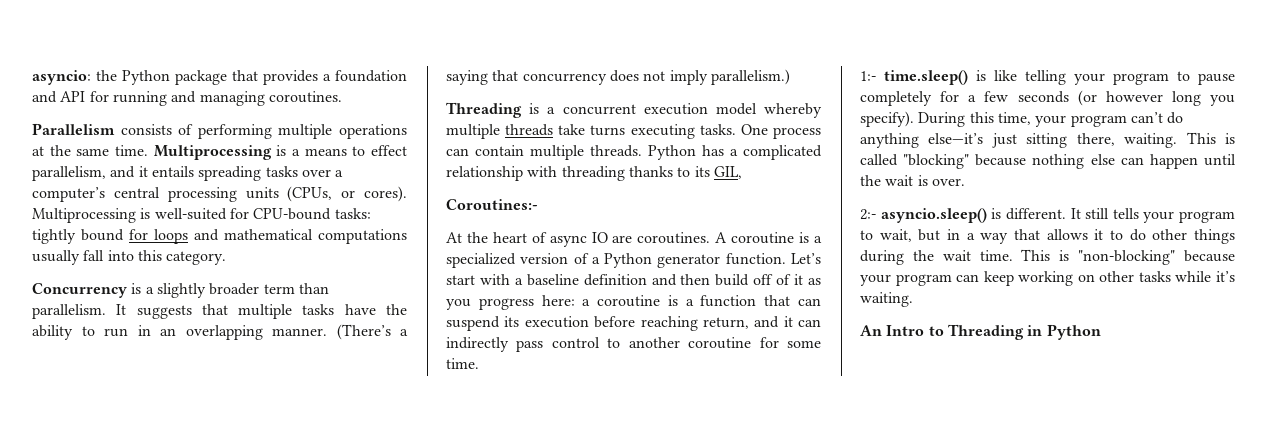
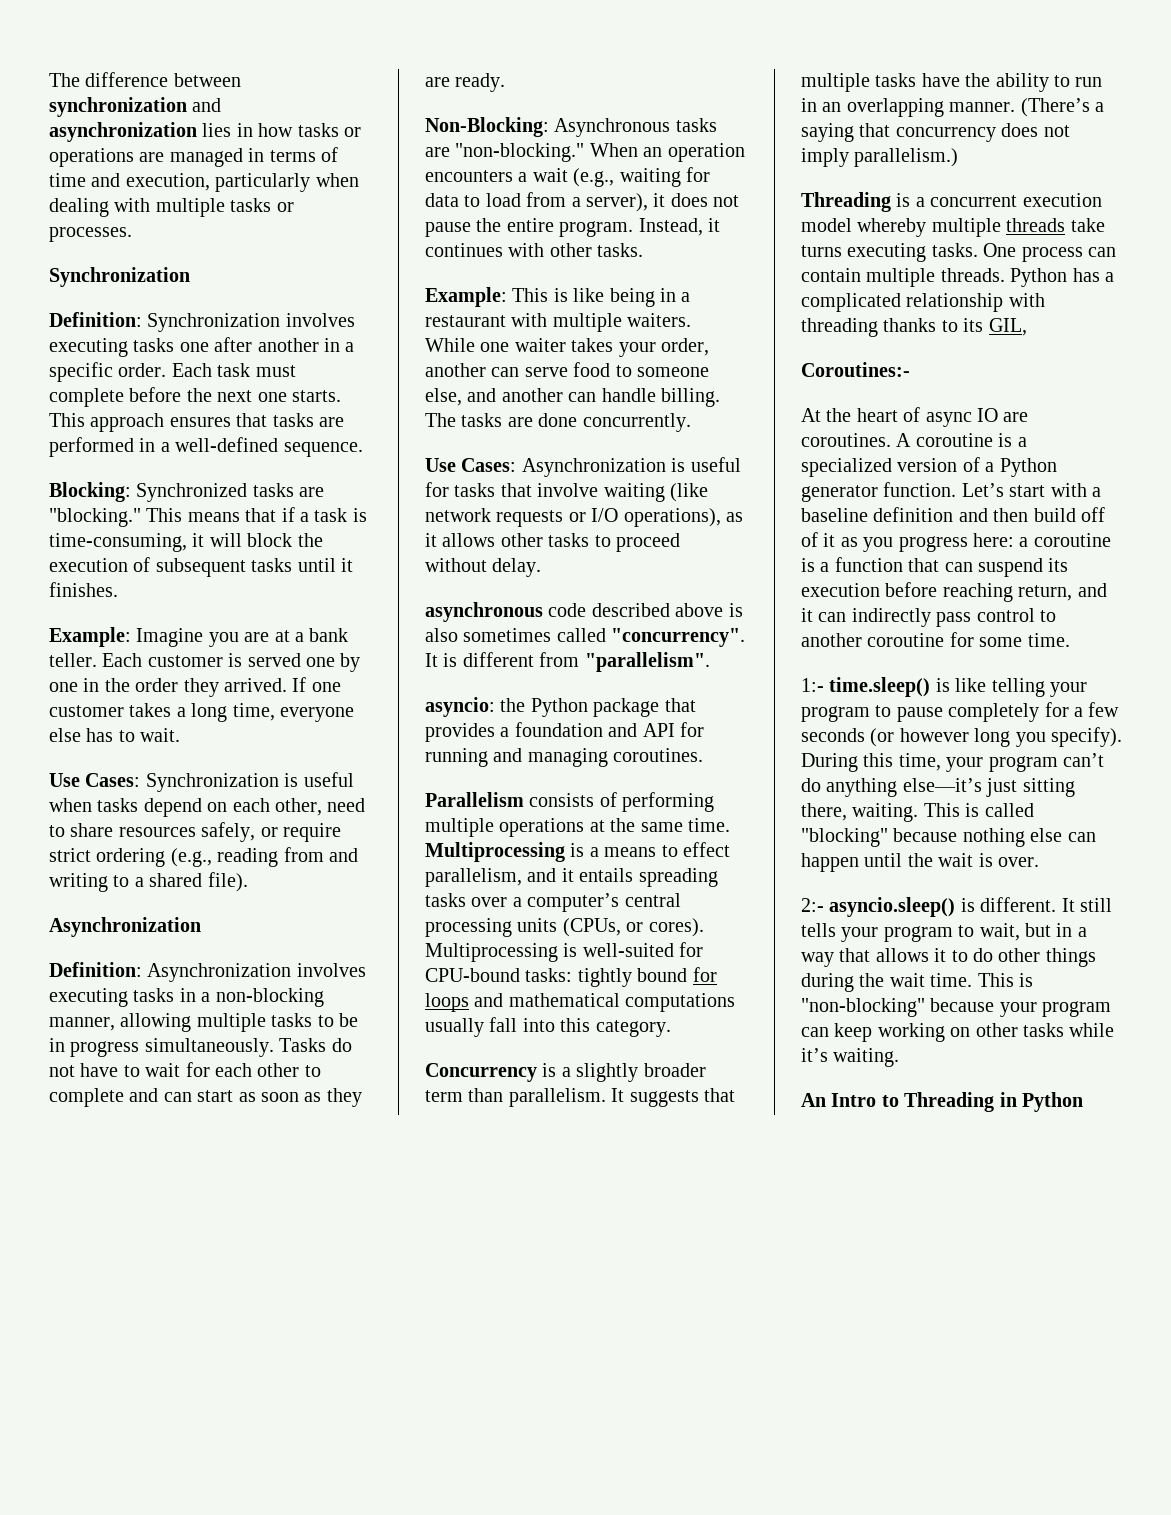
(32, 77) none -> [49,72,241,87] [49,97,222,117] [49,122,361,142] [49,147,338,167] [49,173,359,192] [49,198,294,217] [49,227,132,242] [49,267,190,287] [49,312,355,332] [49,337,355,357] [49,362,296,382] [49,387,341,407] [49,413,344,432] [49,437,363,457] [49,482,325,502] [49,507,367,527] [49,533,323,552] [49,557,353,577] [49,582,118,597] [49,627,349,647] [49,653,361,672] [49,677,341,697] [49,703,354,722] [49,728,181,742] [49,772,354,792] [49,798,366,817] [49,822,341,842] [49,847,358,867] [49,872,248,892] [49,917,201,937] [49,962,366,982] [49,988,324,1007] [49,1013,358,1032] [49,1038,352,1057] [49,1062,321,1077] [49,1088,362,1107] [425,73,506,92] [425,117,717,137] [425,143,745,162] [425,167,710,187] [425,192,740,212] [425,218,720,237] [425,243,644,257] [425,287,691,307] [425,313,692,332] [425,338,709,357] [425,362,709,377] [425,388,720,407] [425,413,691,432] [425,457,741,477] [425,482,708,502] [425,508,743,527] [425,533,680,552] [425,558,542,577] [425,602,743,622] [425,628,746,647] [425,652,710,672] The difference between synchronization and asynchronization lies in how tasks or operations are managed in terms of time and execution, particularly when dealing with multiple tasks or processes. // Synchronization // Definition: Synchronization involves executing tasks one after another in a specific order. Each task must complete before the next one starts. This approach ensures that tasks are performed in a well-defined sequence. // Blocking: Synchronized tasks are "blocking." This means that if a task is time-consuming, it will block the execution of subsequent tasks until it finishes. // Example: Imagine you are at a bank teller. Each customer is served one by one in the order they arrived. If one customer takes a long time, everyone else has to wait. // Use Cases: Synchronization is useful when tasks depend on each other, need to share resources safely, or require strict ordering (e.g., reading from and writing to a shared file). // Asynchronization // Definition: Asynchronization involves executing tasks in a non-blocking manner, allowing multiple tasks to be in progress simultaneously. Tasks do not have to wait for each other to complete and can start as soon as they are ready. // Non-Blocking: Asynchronous tasks are "non-blocking." When an operation encounters a wait (e.g., waiting for data to load from a server), it does not pause the entire program. Instead, it continues with other tasks. // Example: This is like being in a restaurant with multiple waiters. While one waiter takes your order, another can serve food to someone else, and another can handle billing. The tasks are done concurrently. // Use Cases: Asynchronization is useful for tasks that involve waiting (like network requests or I/O operations), as it allows other tasks to proceed without delay. // asynchronous code described above is also sometimes called "concurrency". It is different from "parallelism". //

